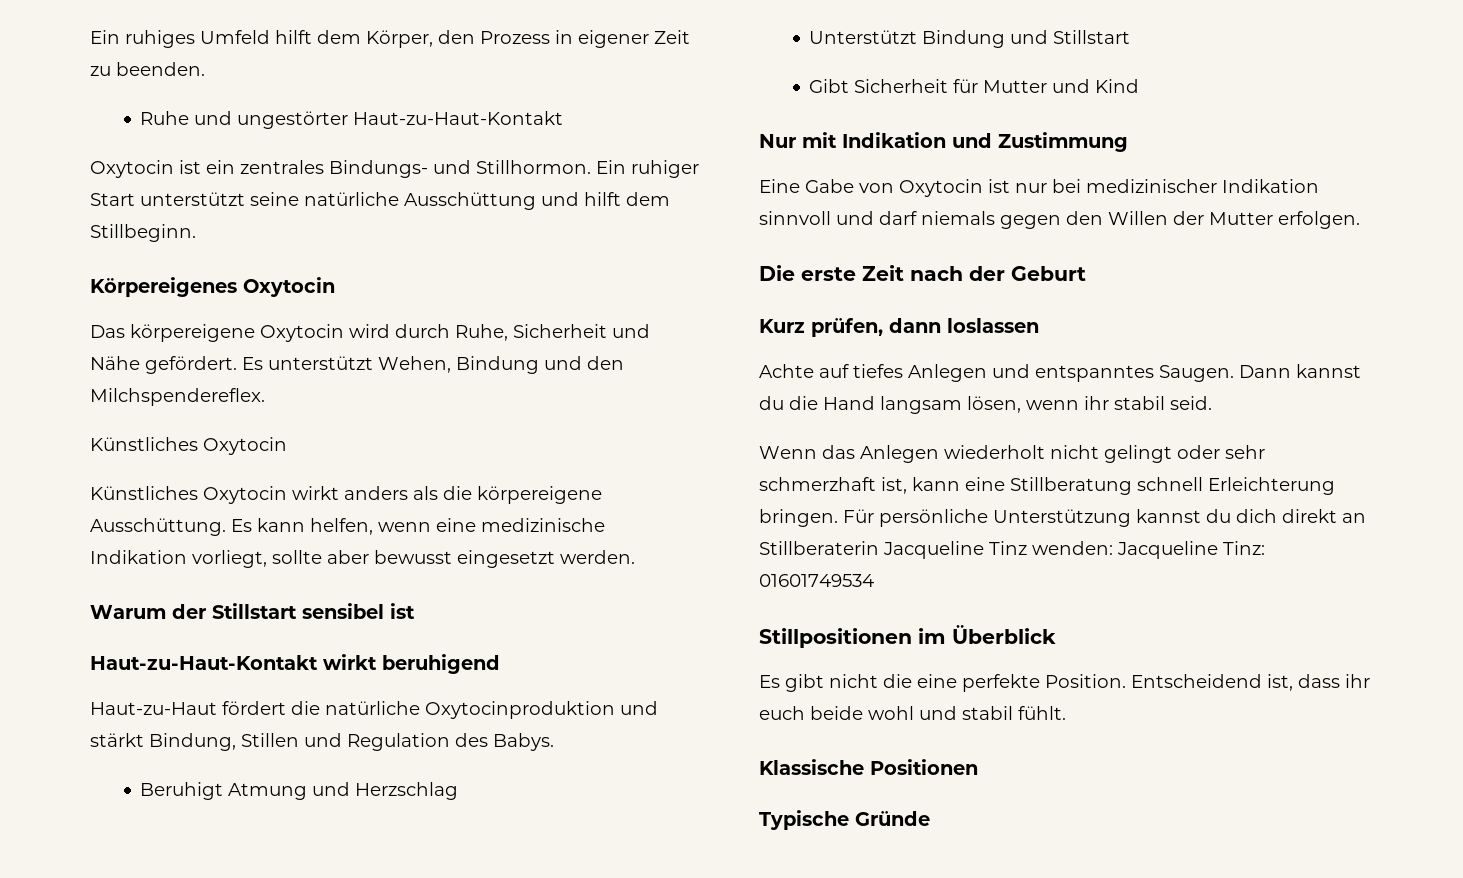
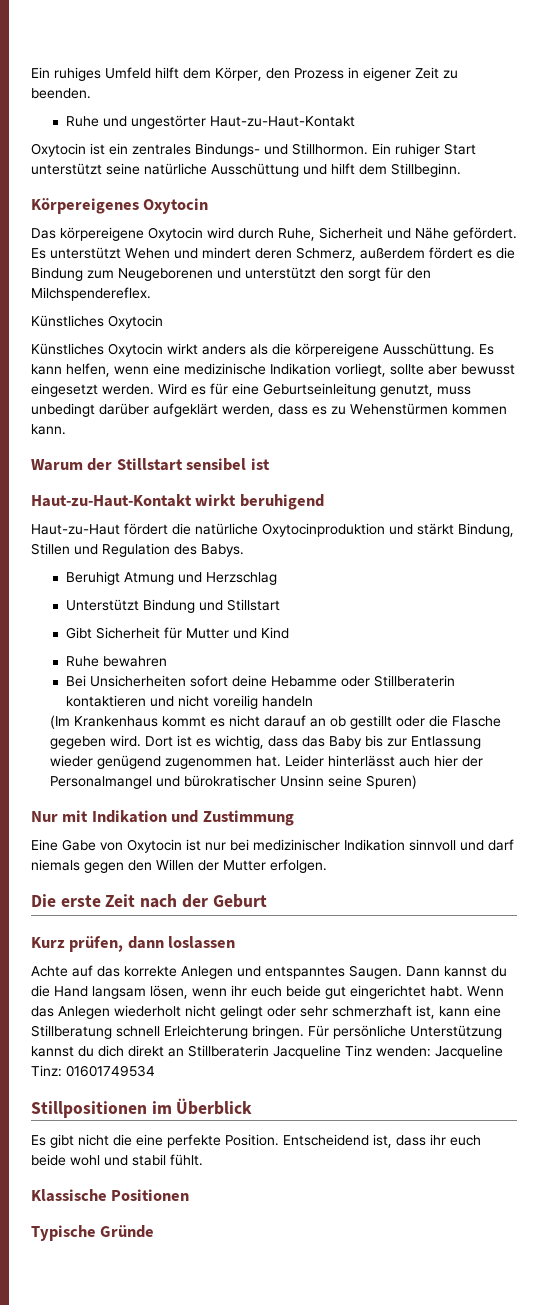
[378,356,582,374] Wehen, Bindung und -> [125,247,515,261] [31,267,403,281] Wehen und mindert deren Schmerz, außerdem fördert es die Bindung zum Neugeborenen und unterstützt den sorgt für
(635, 557) none -> [158,383,471,397] [31,403,507,417] [31,424,66,435] Wird es für eine Geburtseinleitung genutzt, muss unbedingt darüber aufgeklärt werden, dass es zu Wehenstürmen kommen kann.
(1140, 86) none -> [65,656,167,667] [65,675,455,687] [65,695,313,709] [50,715,502,729] [50,735,482,749] [50,755,484,769] [50,775,418,789] // Ruhe bewahren // Bei Unsicherheiten sofort deine Hebamme oder Stillberaterin kontaktieren und nicht voreilig handeln // (Im Krankenhaus kommt es nicht darauf an ob gestillt oder die Flasche gegeben wird. Dort ist es wichtig, dass das Baby bis zur Entlassung wieder genügend zugenommen hat. Leider hinterlässt auch hier der Personalmangel und bürokratischer Unsinn seine Spuren)
[853,364,903,378] tiefes -> [97,966,177,977] das korrekte
[1114,396,1212,410] stabil seid. // -> [251,985,463,999] euch beide gut eingerichtet habt.

